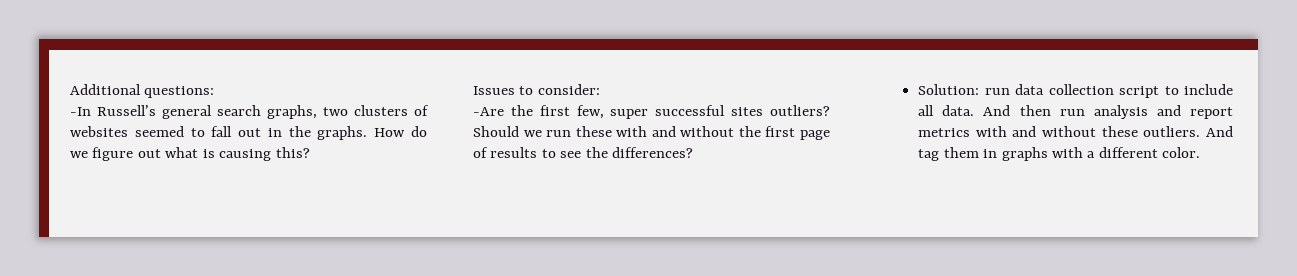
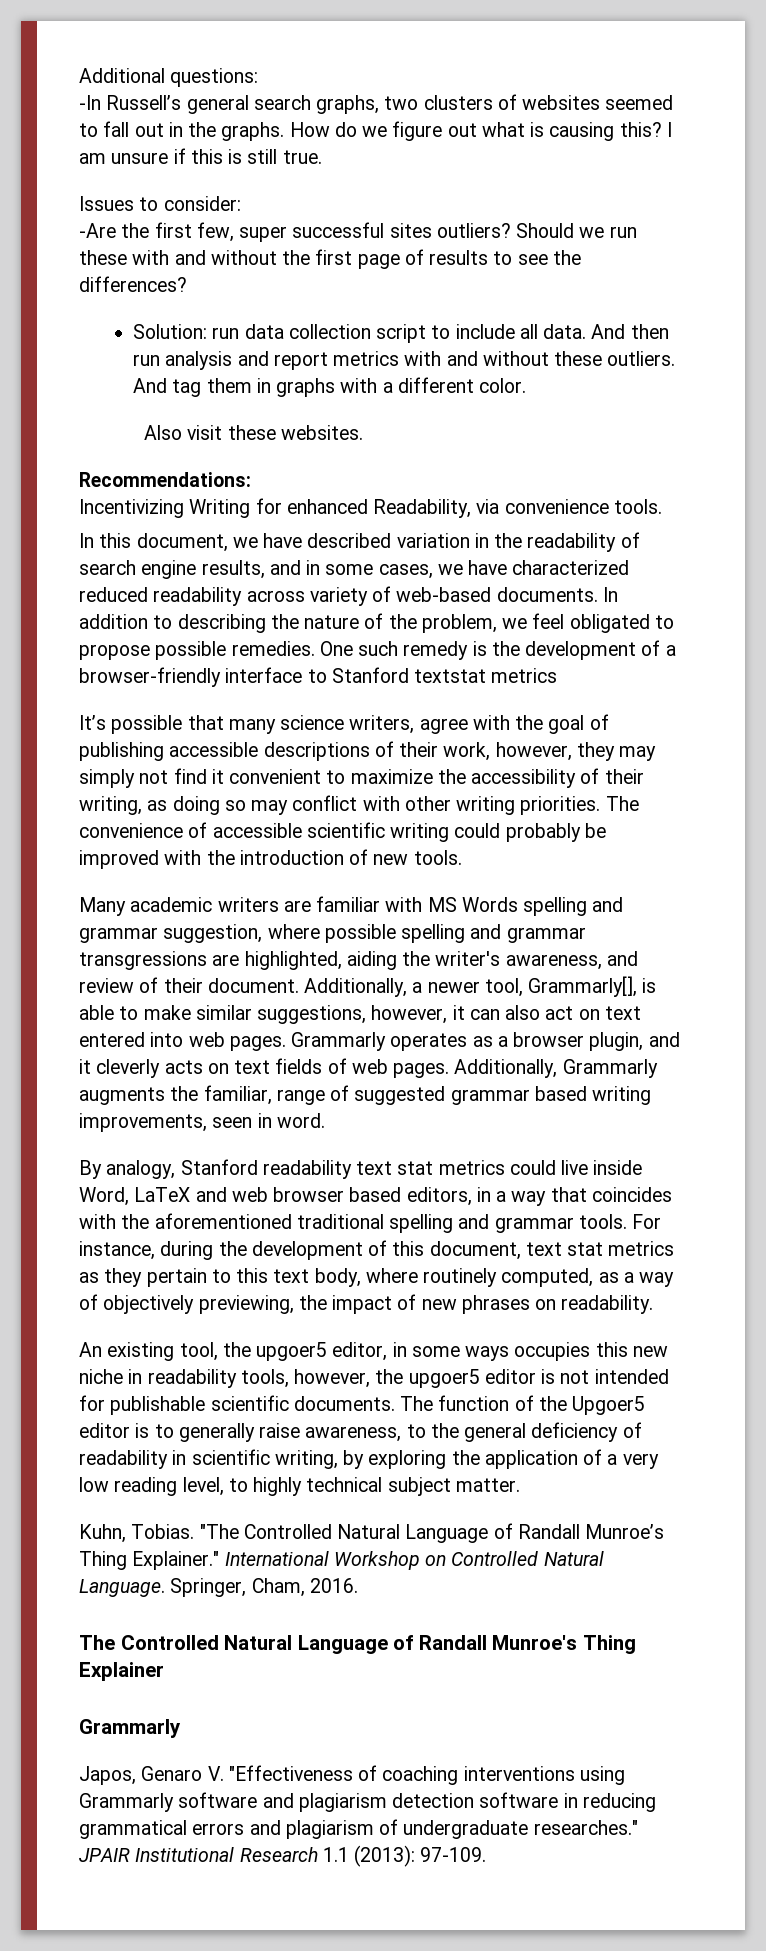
(310, 152) none -> [666,122,672,137] [79,148,322,164] I am unsure if this is still true.
(1201, 152) none -> [144,425,363,440] [79,472,251,487] [79,498,662,518] [79,532,640,552] [79,560,630,579] [79,586,618,606] [79,613,674,633] [79,640,676,660] [79,667,558,687] [79,714,609,734] [79,741,657,761] [79,768,644,788] [79,795,639,815] [79,822,606,842] [79,849,462,869] [79,896,624,916] [79,924,586,943] [79,951,638,970] [79,976,657,997] [79,1005,641,1024] [79,1032,680,1051] [79,1058,658,1078] [79,1085,652,1105] [79,1113,325,1132] [79,1159,643,1179] [79,1187,672,1206] [79,1213,662,1233] [79,1240,675,1260] [79,1268,675,1287] [79,1294,654,1314] [79,1342,668,1361] [79,1369,669,1388] [79,1395,646,1415] [79,1422,642,1442] [79,1449,659,1469] [79,1477,520,1496] [79,1523,665,1543] [79,1551,604,1570] [79,1578,358,1597] [79,1635,636,1654] [79,1662,164,1681] [79,1719,181,1738] [79,1765,625,1785] [79,1792,656,1812] [79,1819,638,1839] [79,1845,487,1867] // Also visit these websites. // Recommendations: // Incentivizing Writing for enhanced Readability, via convenience tools. // In this document, we have described variation in the readability of search engine results, and in some cases, we have characterized reduced readability across variety of web-based documents. In addition to describing the nature of the problem, we feel obligated to propose possible remedies. One such remedy is the development of a browser-friendly interface to Stanford textstat metrics // It’s possible that many science writers, agree with the goal of publishing accessible descriptions of their work, however, they may simply not find it convenient to maximize the accessibility of their writing, as doing so may conflict with other writing priorities. The convenience of accessible scientific writing could probably be improved with the introduction of new tools. // Many academic writers are familiar with MS Words spelling and grammar suggestion, where possible spelling and grammar transgressions are highlighted, aiding the writer's awareness, and review of their document. Additionally, a newer tool, Grammarly[], is able to make similar suggestions, however, it can also act on text entered into web pages. Grammarly operates as a browser plugin, and it cleverly acts on text fields of web pages. Additionally, Grammarly augments the familiar, range of suggested grammar based writing improvements, seen in word. // By analogy, Stanford readability text stat metrics could live inside Word, LaTeX and web browser based editors, in a way that coincides with the aforementioned traditional spelling and grammar tools. For instance, during the development of this document, text stat metrics as they pertain to this text body, where routinely computed, as a way of objectively previewing, the impact of new phrases on readability. // An existing tool, the upgoer5 editor, in some ways occupies this new niche in readability tools, however, the upgoer5 editor is not intended for publishable scientific documents. The function of the Upgoer5 editor is to generally raise awareness, to the general deficiency of readability in scientific writing, by exploring the application of a very low reading level, to highly technical subject matter. // Kuhn, Tobias. "The Controlled Natural Language of Randall Munroe’s Thing Explainer." International Workshop on Controlled Natural Language. Springer, Cham, 2016. // The Controlled Natural Language of Randall Munroe's Thing Explainer // Grammarly // Japos, Genaro V. "Effectiveness of coaching interventions using Grammarly software and plagiarism detection software in reducing grammatical errors and plagiarism of undergraduate researches." JPAIR Institutional Research 1.1 (2013): 97-109.

